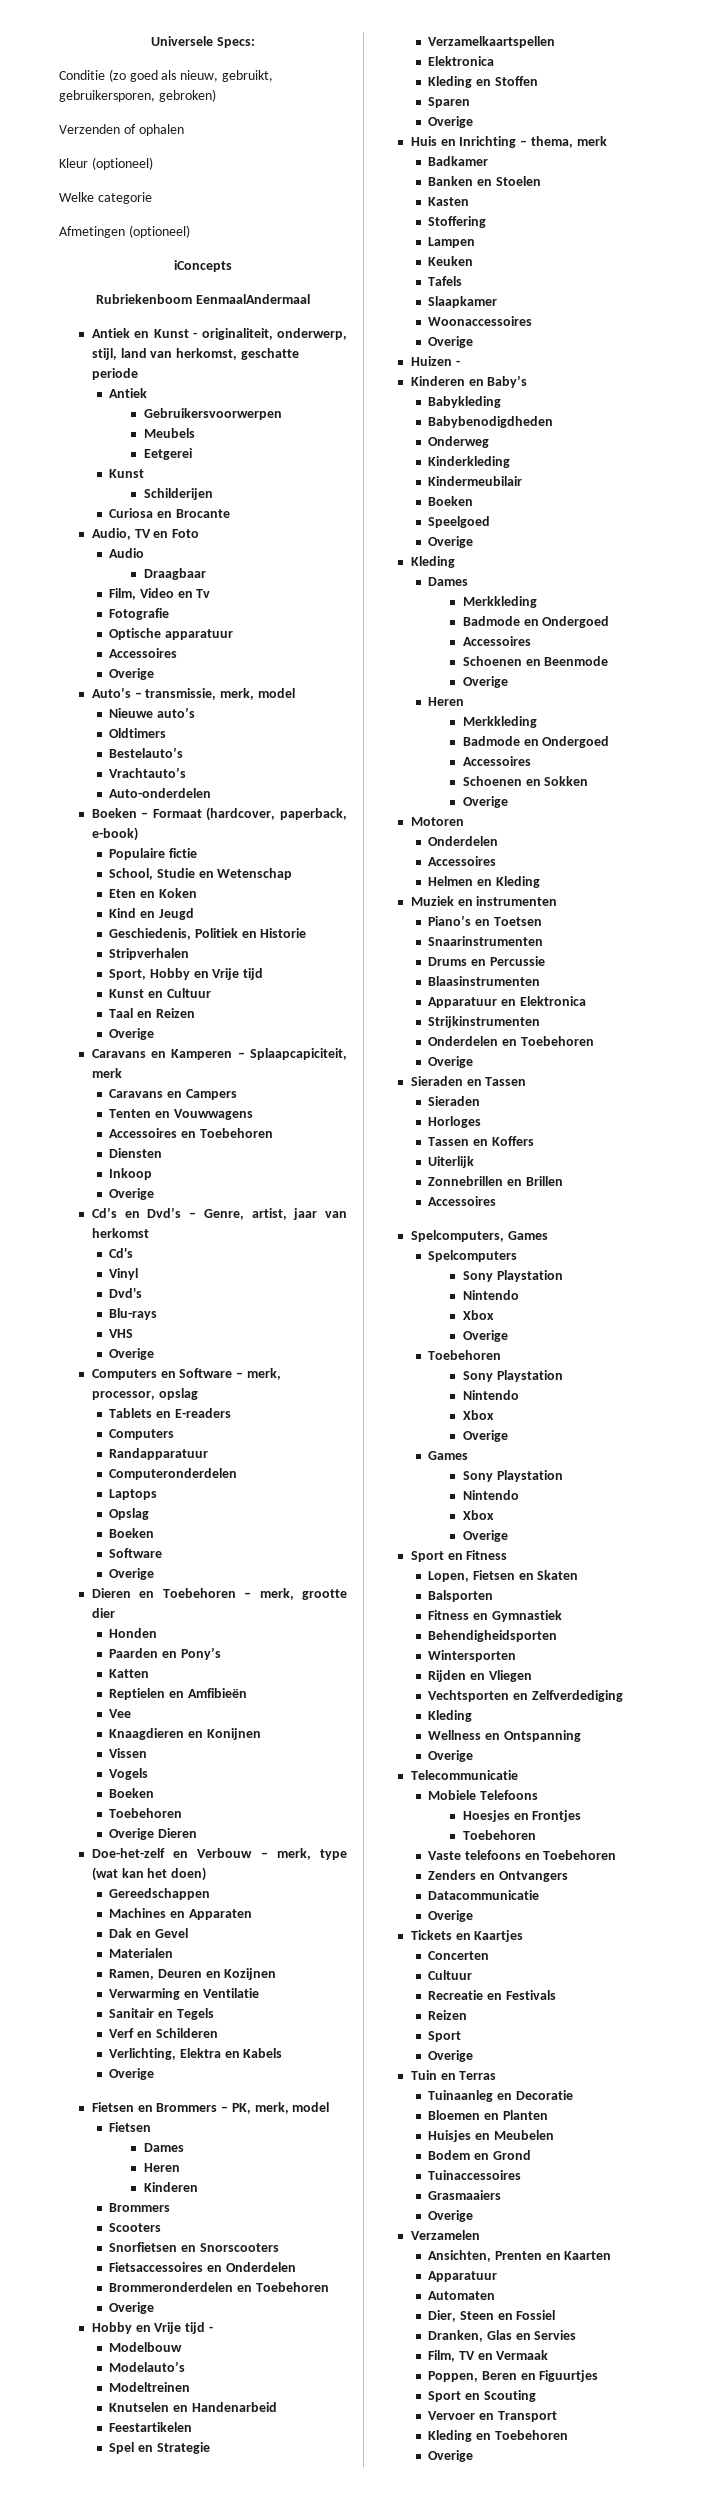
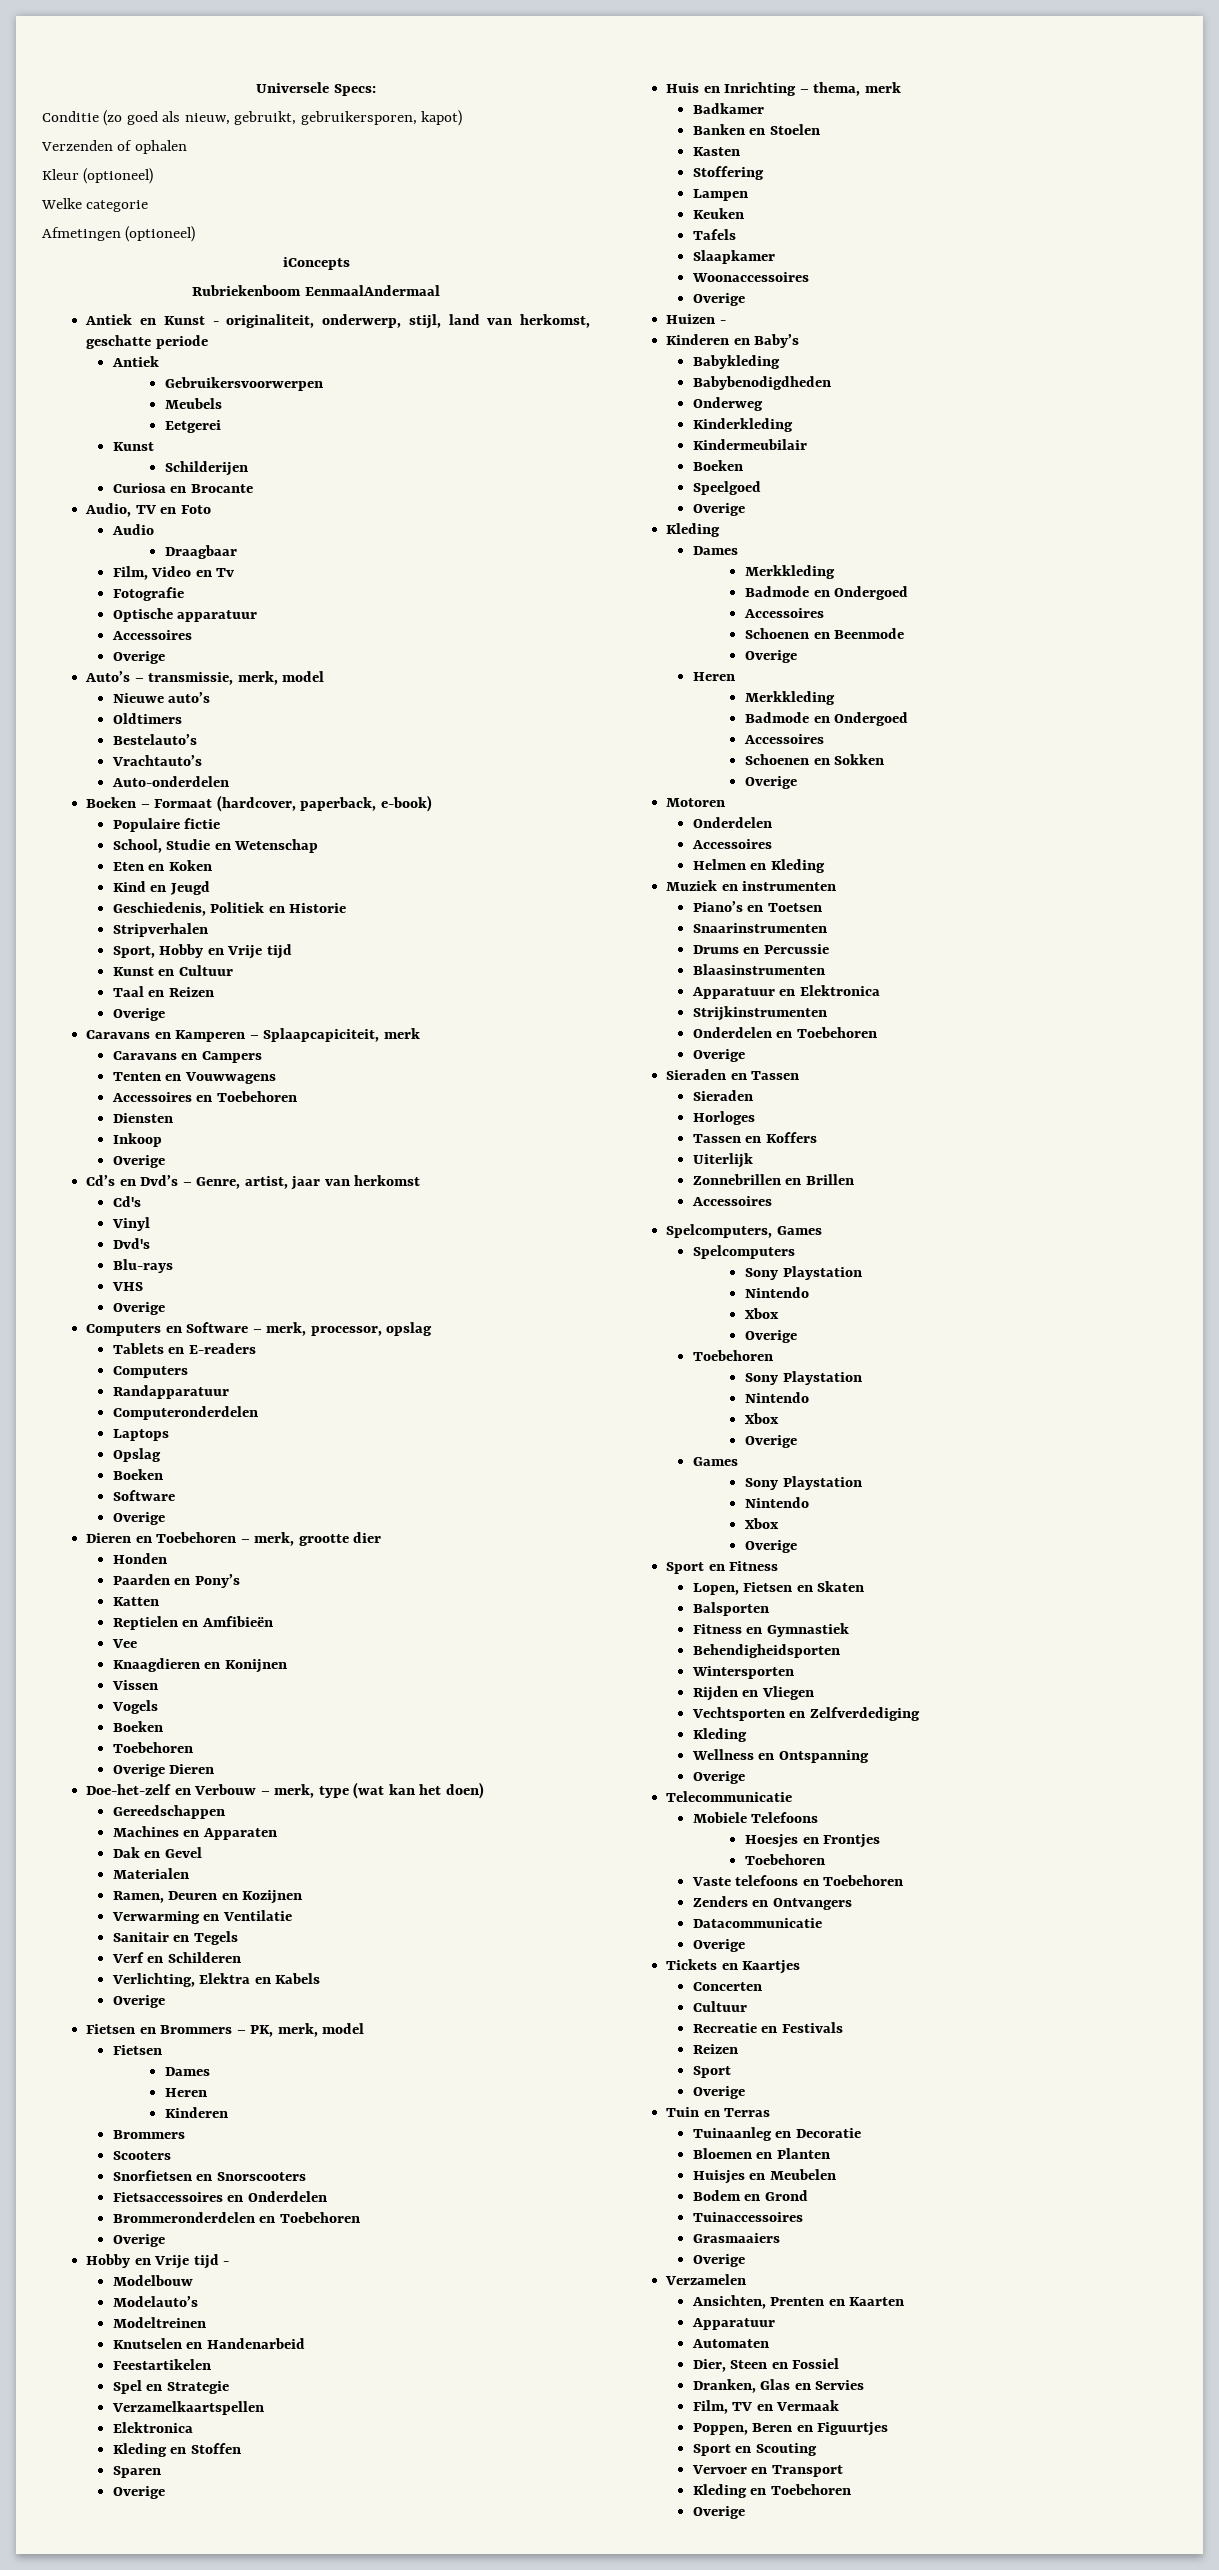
[158,89,216,102] gebroken) -> [421,110,463,126] kapot)

